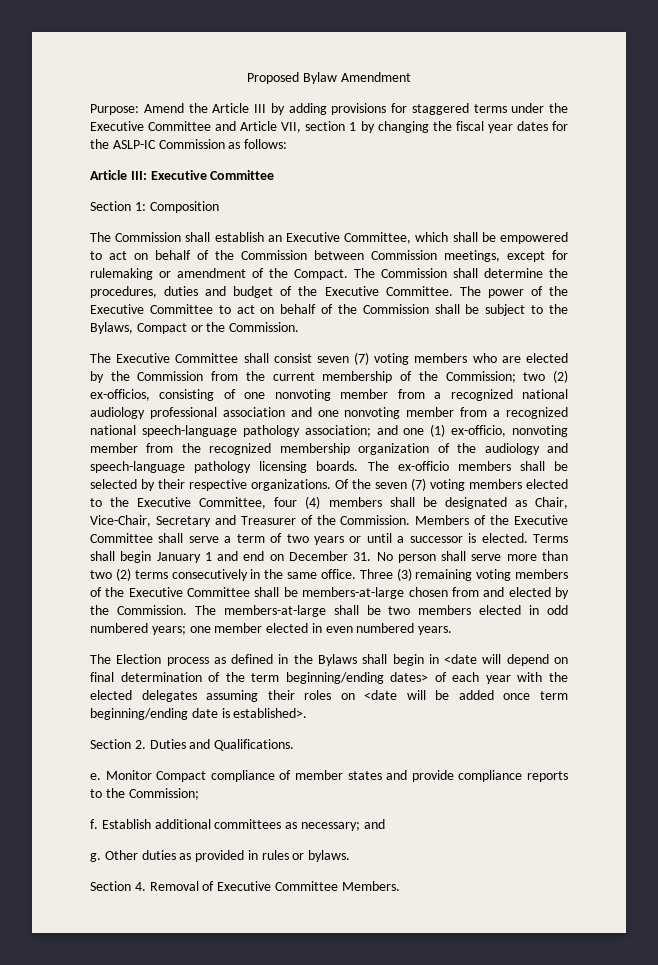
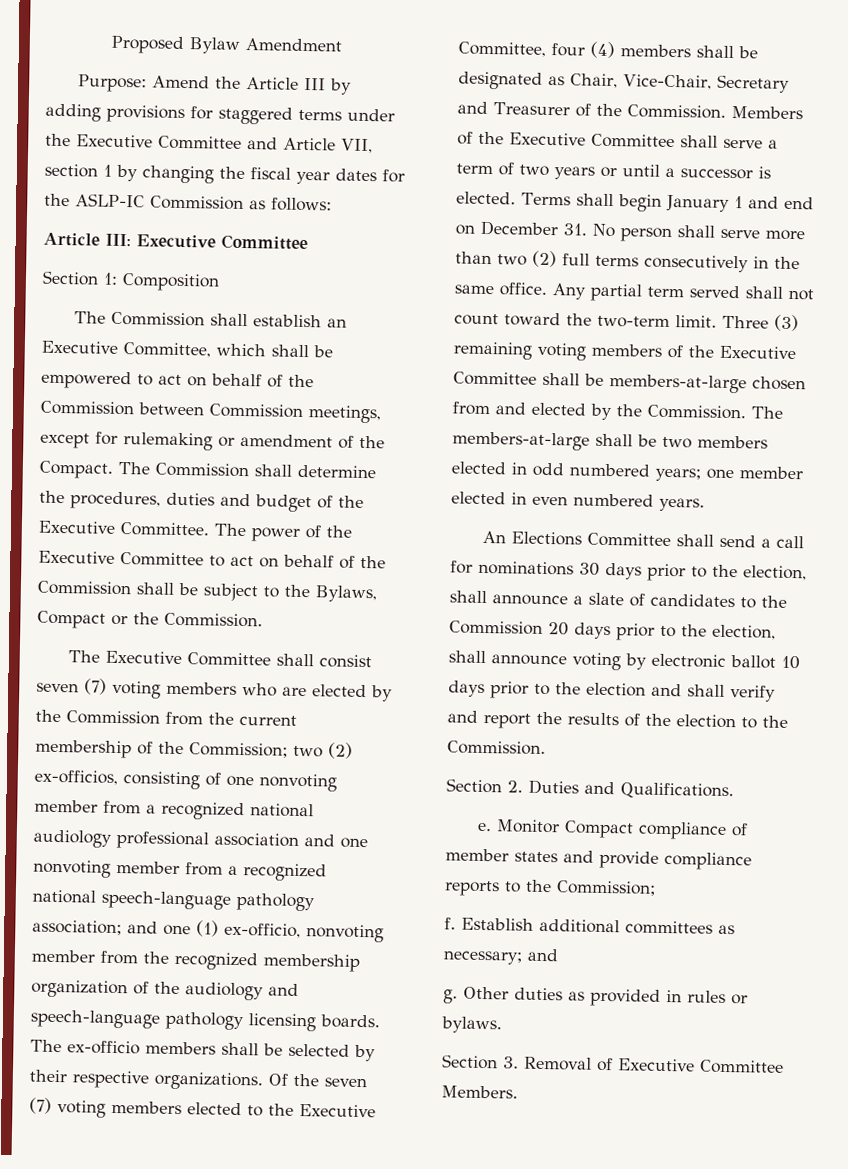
(131, 574) none -> [562,253,590,266] full
(356, 574) none -> [552,283,814,302] [454,312,717,328] Any partial term served shall not count toward the two-term limit.
[90,654,568,666] [90,672,568,684] [90,690,568,702] [90,708,308,720] The Election process as defined in the Bylaws shall begin in <date will depend on final determination of the term beginning/ending dates> of each year with the elected delegates assuming their roles on <date will be added once term beginning/ending date is established>. -> [482,530,805,549] [450,560,807,582] [449,590,787,609] [449,620,776,641] [448,650,800,671] [448,680,776,702] [447,710,788,729] [447,740,546,756] An Elections Committee shall send a call for nominations 30 days prior to the election, shall announce a slate of candidates to the Commission 20 days prior to the election, shall announce voting by electronic ballot 10 days prior to the election and shall verify and report the results of the election to the Commission.
[134,882,146,891] 4. -> [503,1056,519,1069] 3.

